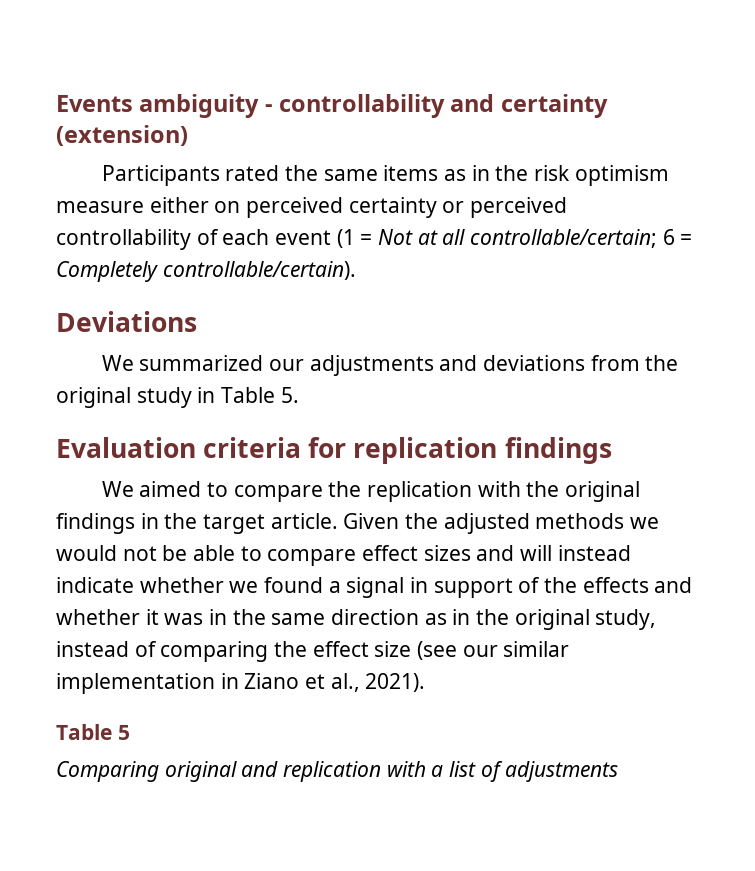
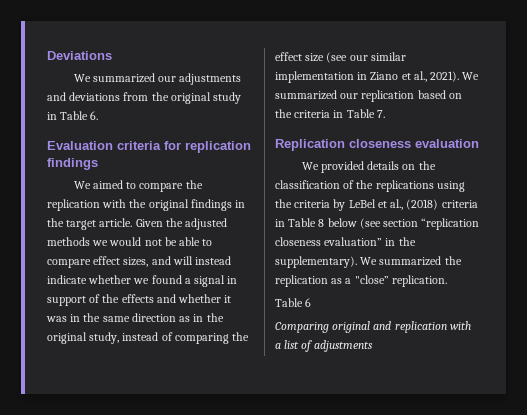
[56,94,608,118] [56,125,188,146] [101,165,669,186] [56,197,568,218] [56,229,693,250] [56,261,356,282] Events ambiguity - controllability and certainty (extension) // Participants rated the same items as in the risk optimism measure either on perceived certainty or perceived controllability of each event (1 = Not at all controllable/certain; 6 = Completely controllable/certain). // -> (47, 55) none
[280,387,299,403] 5. -> [90,111,99,120] 6.
[423,545,471,561] sizes -> [123,257,149,267] sizes,
[56,724,130,740] // Table 5 -> [462,72,480,80] [275,90,462,102] [275,109,385,118] [275,139,479,151] [301,161,436,173] [275,180,465,192] [275,199,478,211] [275,218,480,230] [275,237,416,246] [275,256,462,268] [275,275,447,287] [275,298,312,307] We summarized our replication based on the criteria in Table 7. // Replication closeness evaluation // We provided details on the classification of the replications using the criteria by LeBel et al., (2018) criteria in Table 8 below (see section “replication closeness evaluation” in the supplementary). We summarized the replication as a "close” replication. // Table 6

